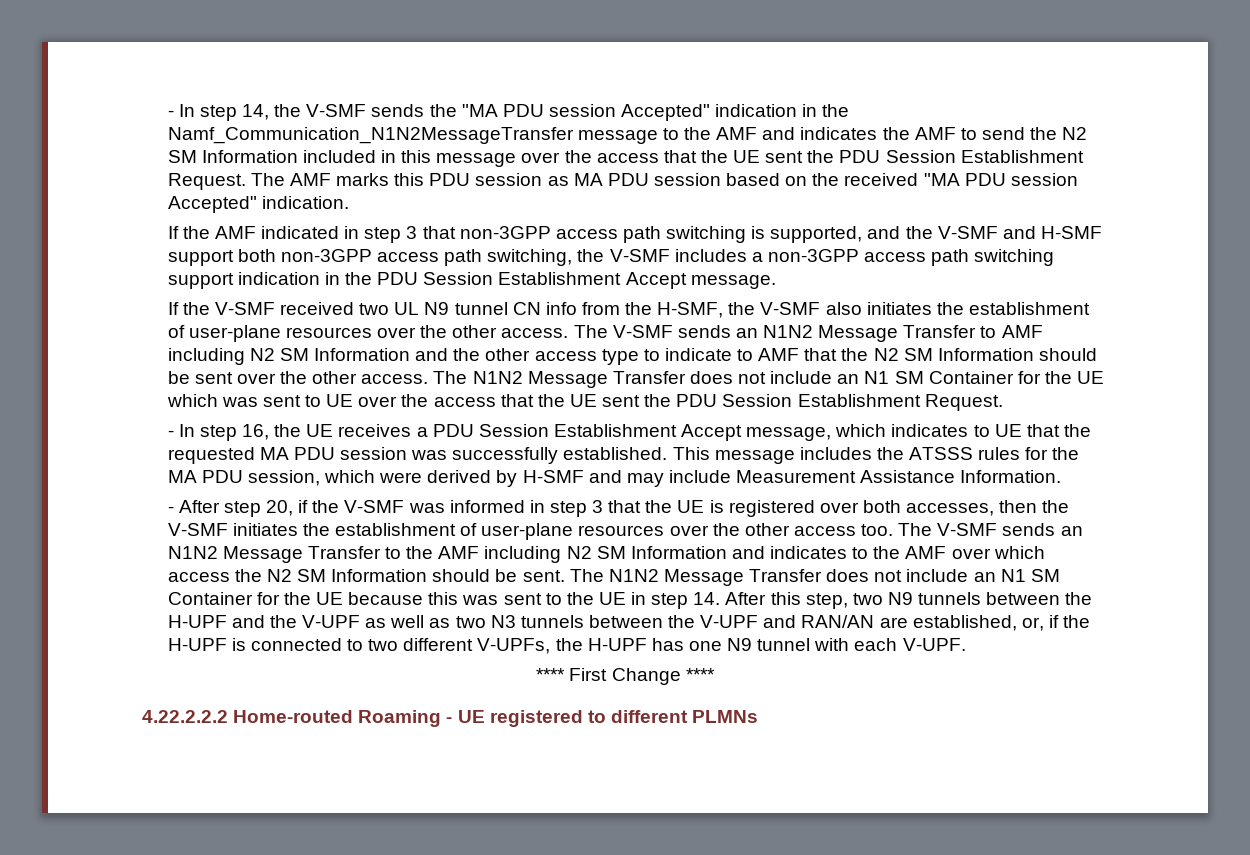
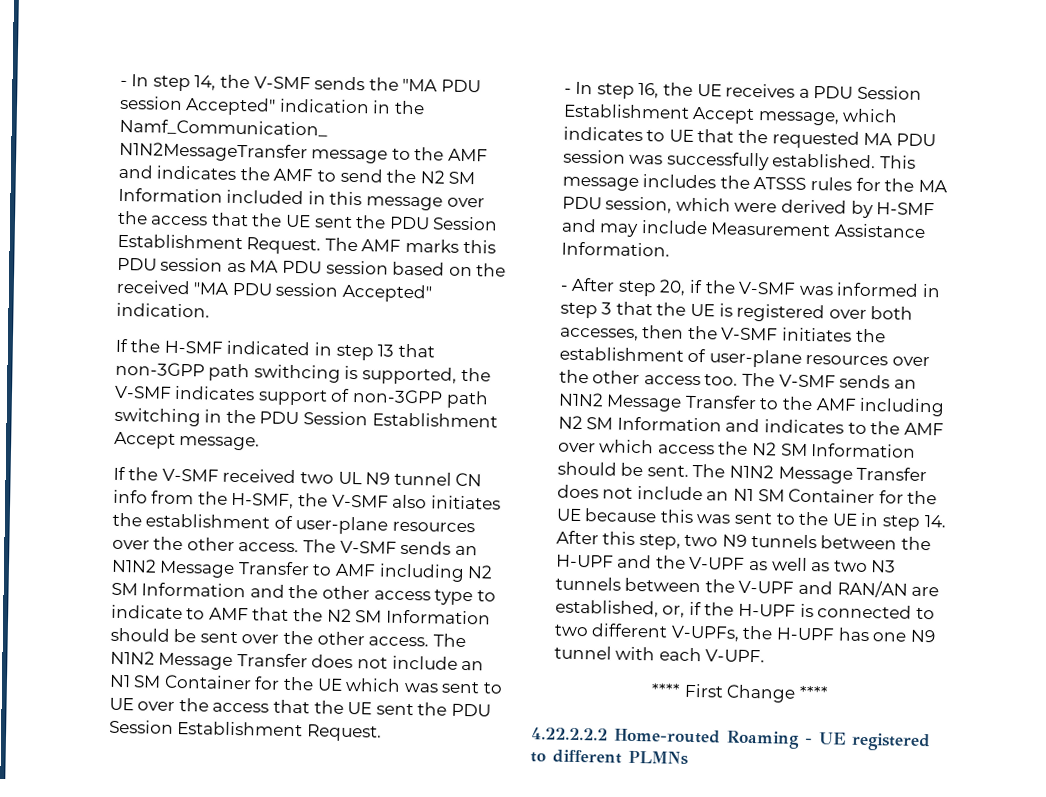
[214,226,256,239] AMF -> [163,340,223,354] H-SMF
[406,226,418,239] 3 -> [377,344,395,357] 13
[555,226,1102,243] [167,249,1055,266] [167,272,320,289] access path switching is supported, and the V-SMF and H-SMF support both non-3GPP access path switching, the V-SMF includes a non-3GPP access path switching support indication -> [208,363,491,385] [113,385,489,409] [113,407,201,427] path swithcing is supported, the V-SMF indicates support of non-3GPP path switching

